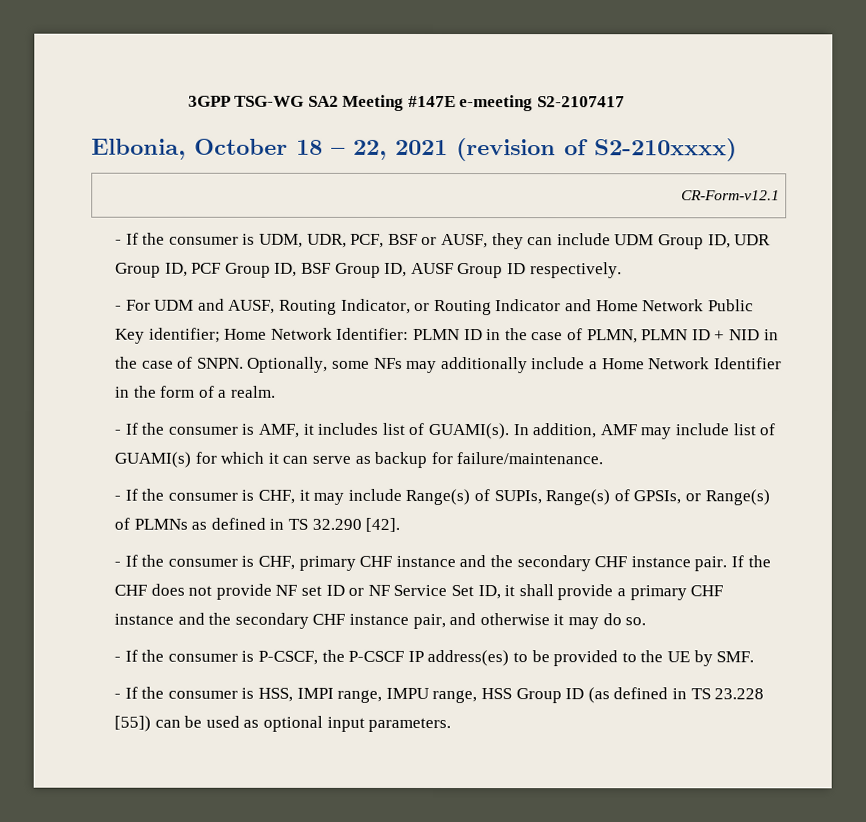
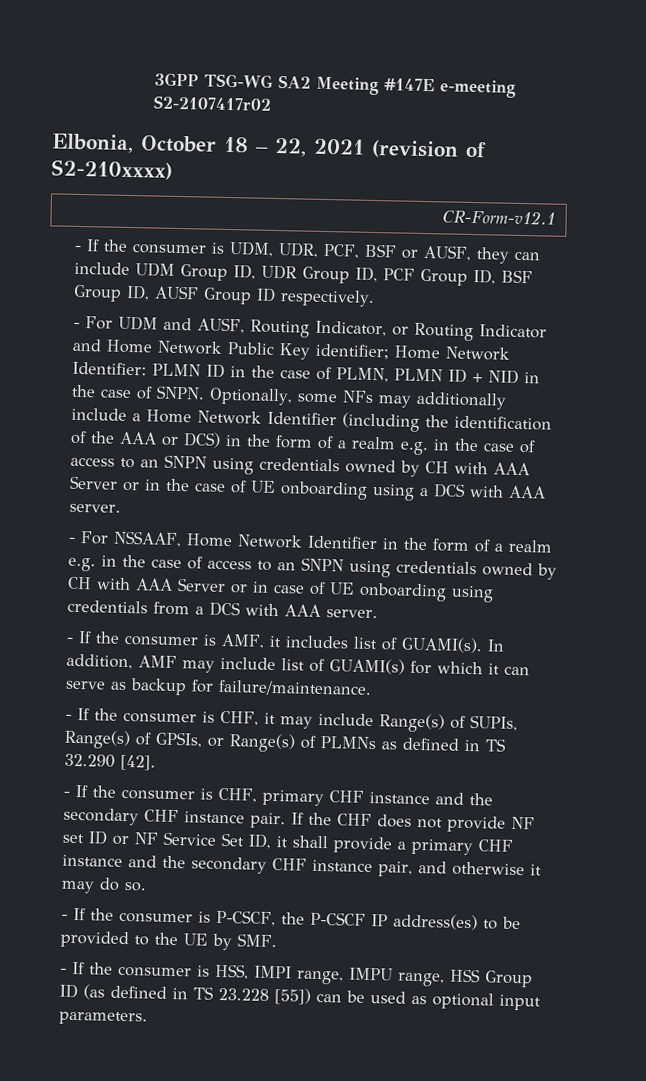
[537,96,626,108] S2-2107417 -> [153,95,273,111] S2-2107417r02
[115,385,277,398] in the form of a realm. -> [342,412,553,432] [70,430,537,456] [70,454,531,477] [70,475,547,501] [69,503,122,513] [68,530,554,553] [68,554,558,580] [67,576,495,603] [67,599,379,619] (including the identification of the AAA or DCS) in the form of a realm e.g. in the case of access to an SNPN using credentials owned by CH with AAA Server or in the case of UE onboarding using a DCS with AAA server. // - For NSSAAF, Home Network Identifier in the form of a realm e.g. in the case of access to an SNPN using credentials owned by CH with AAA Server or in case of UE onboarding using credentials from a DCS with AAA server.

